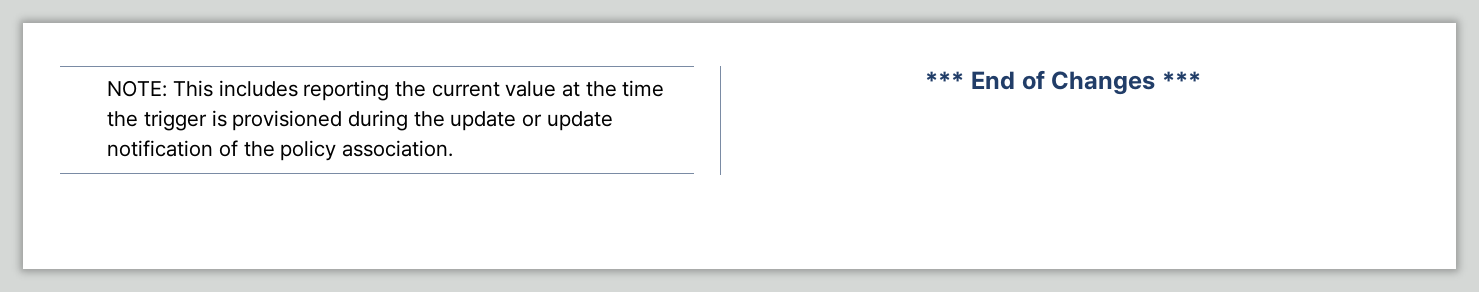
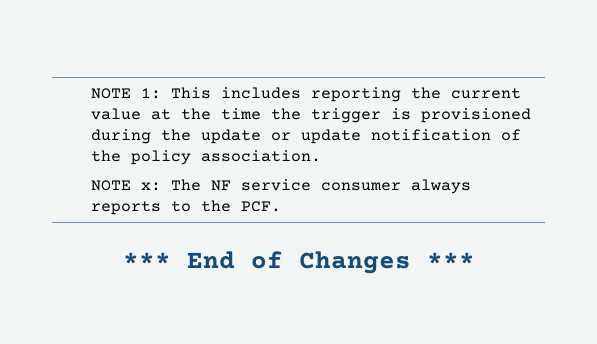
[107,80,168,97] NOTE: -> [91,88,162,99] NOTE 1:
(454, 148) none -> [91,179,472,194] [91,200,282,215] // NOTE x: The NF service consumer always reports to the PCF.

